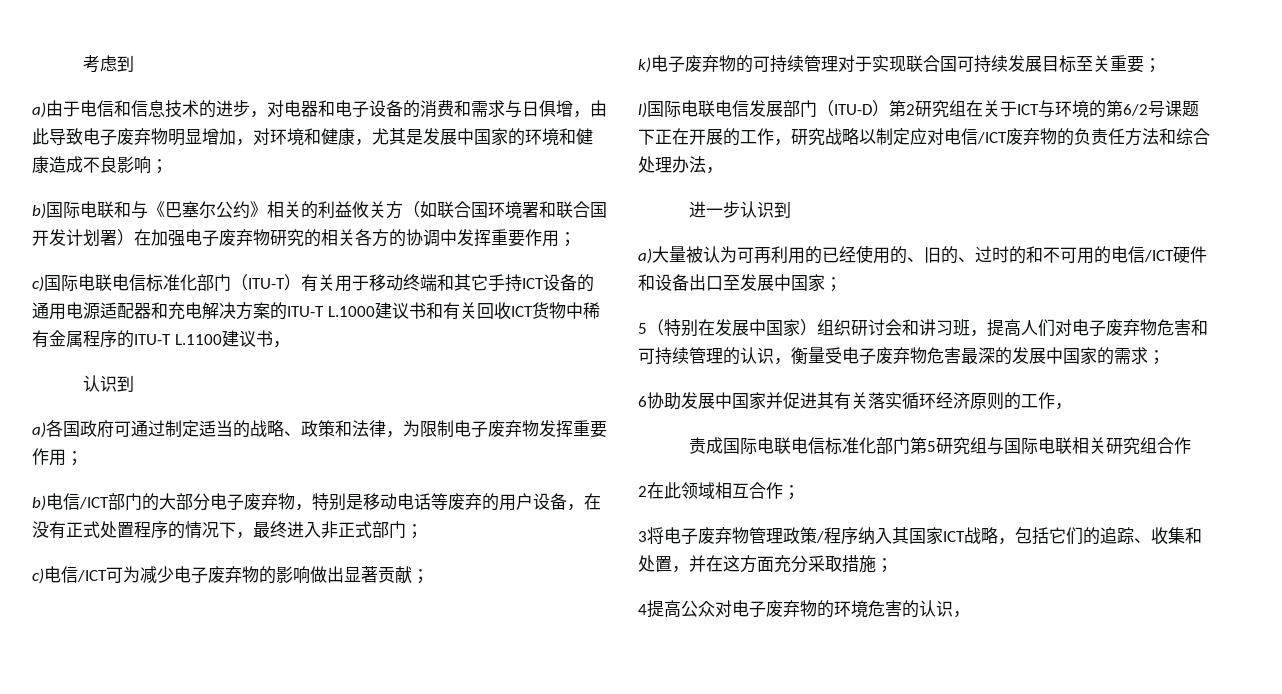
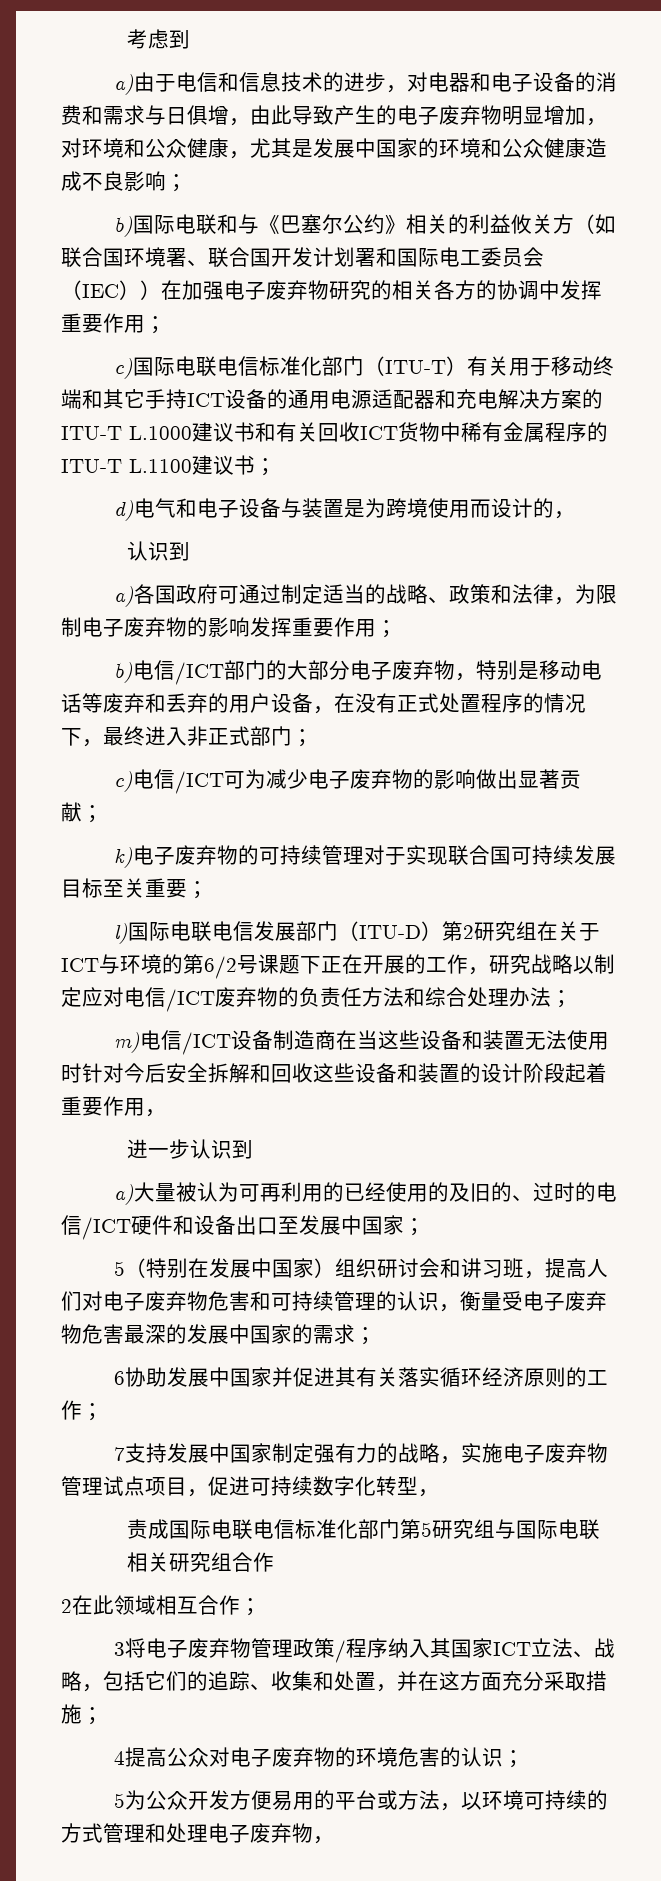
(83, 136) none -> [334,105,397,125] 产生的
(321, 136) none -> [145,138,187,158] 公众
(576, 136) none -> [502,138,544,158] 公众
[539,201,556,218] 和 -> [187,260,208,266] 、
(117, 238) none -> [376,247,544,267] [61,280,140,300] 和国际电工委员会（IEC）
(273, 338) none -> [255,458,276,476] [114,498,555,521] ； // d)电气和电子设备与装置是为跨境使用而设计的
(539, 428) none -> [187,617,250,637] 的影响
(482, 501) none -> [145,693,208,713] 和丢弃
(706, 164) none -> [551,990,572,1008] [114,1030,610,1055] [61,1063,607,1083] [61,1096,145,1116] ； // m)电信/ICT设备制造商在当这些设备和装置无法使用时针对今后安全拆解和回收这些设备和装置的设计阶段起着重要作用
[907,257,924,262] 、 -> [449,1183,471,1202] 及
[1026,246,1111,264] 和不可用的 -> (597, 1192) none
(1055, 400) none -> [82,1403,103,1421] [114,1443,609,1464] [61,1476,418,1497] ； // 7支持发展中国家制定强有力的战略，实施电子废弃物管理试点项目，促进可持续数字化转型
(965, 536) none -> [531,1638,595,1658] 立法、
(953, 608) none -> [503,1750,525,1768] [114,1790,609,1811] [61,1823,313,1843] ； // 5为公众开发方便易用的平台或方法，以环境可持续的方式管理和处理电子废弃物

